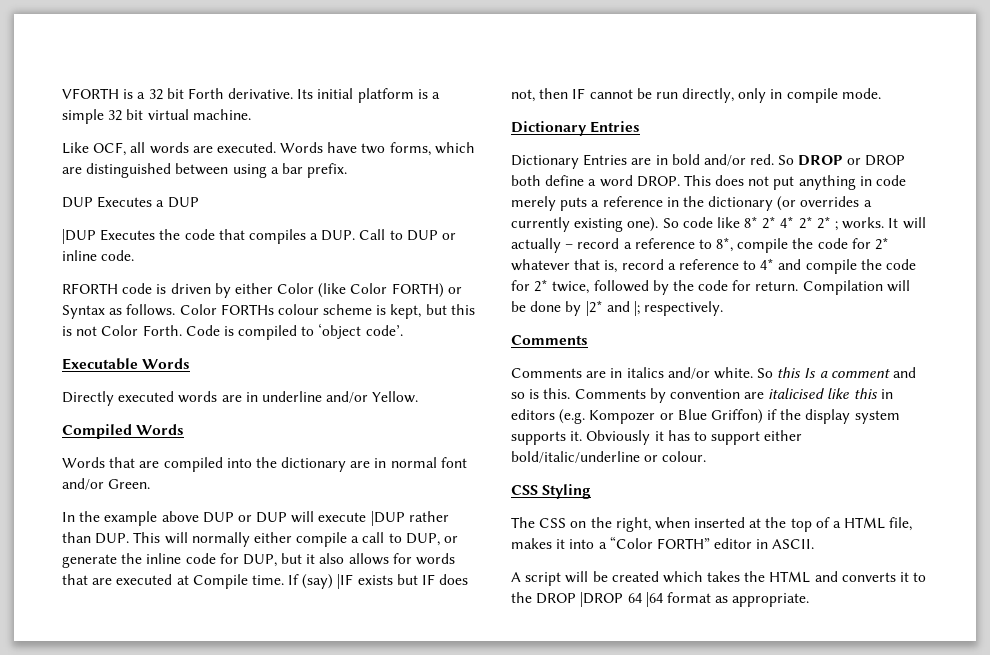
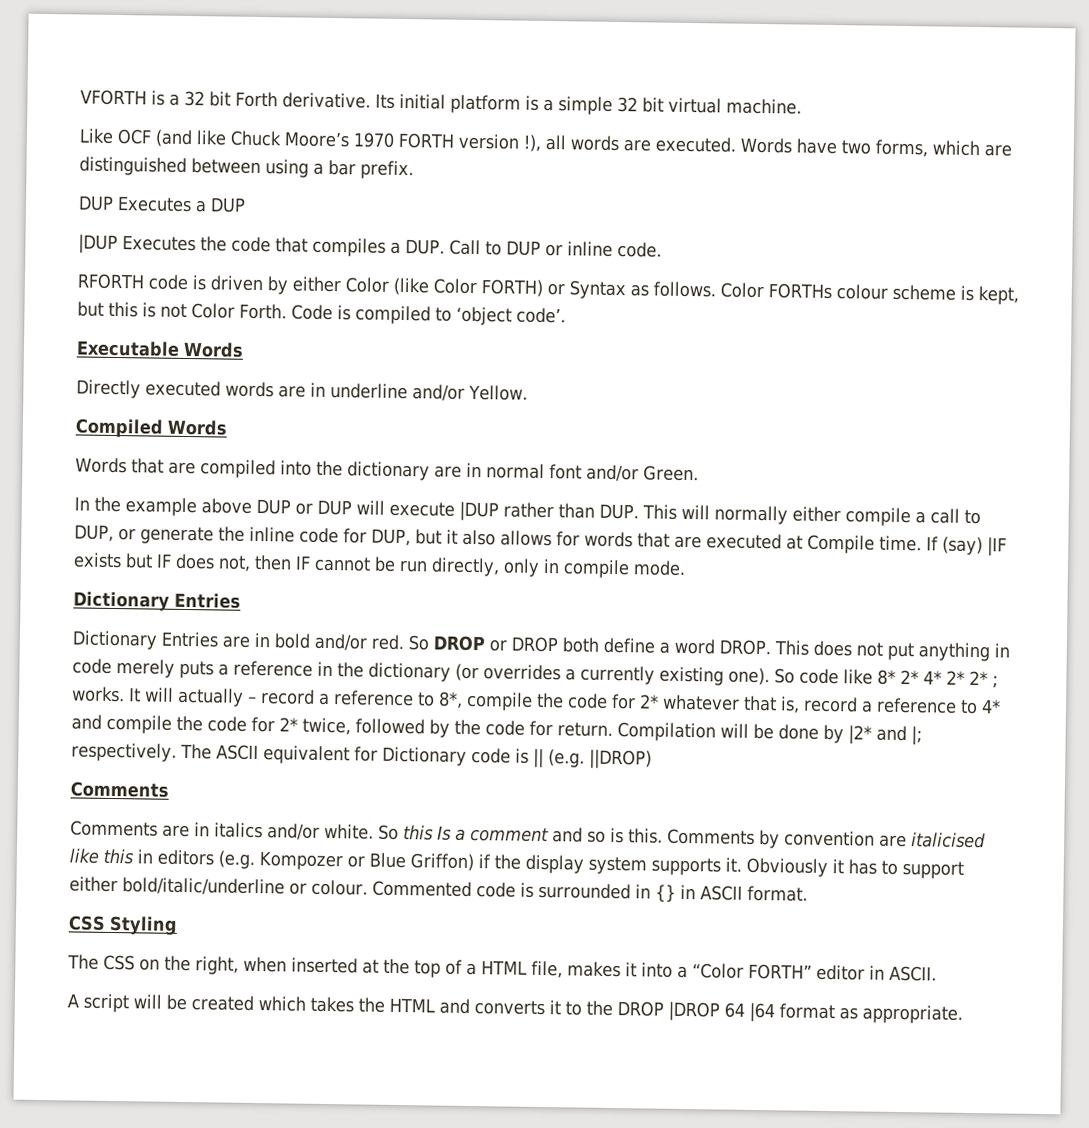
[93,142,127,156] OCF, -> [117,129,541,152] OCF (and like Chuck Moore’s 1970 FORTH version !),
(724, 308) none -> [179,743,652,770] The ASCII equivalent for Dictionary code is || (e.g. ||DROP)
(707, 456) none -> [371,880,808,902] Commented code is surrounded in {} in ASCII format.

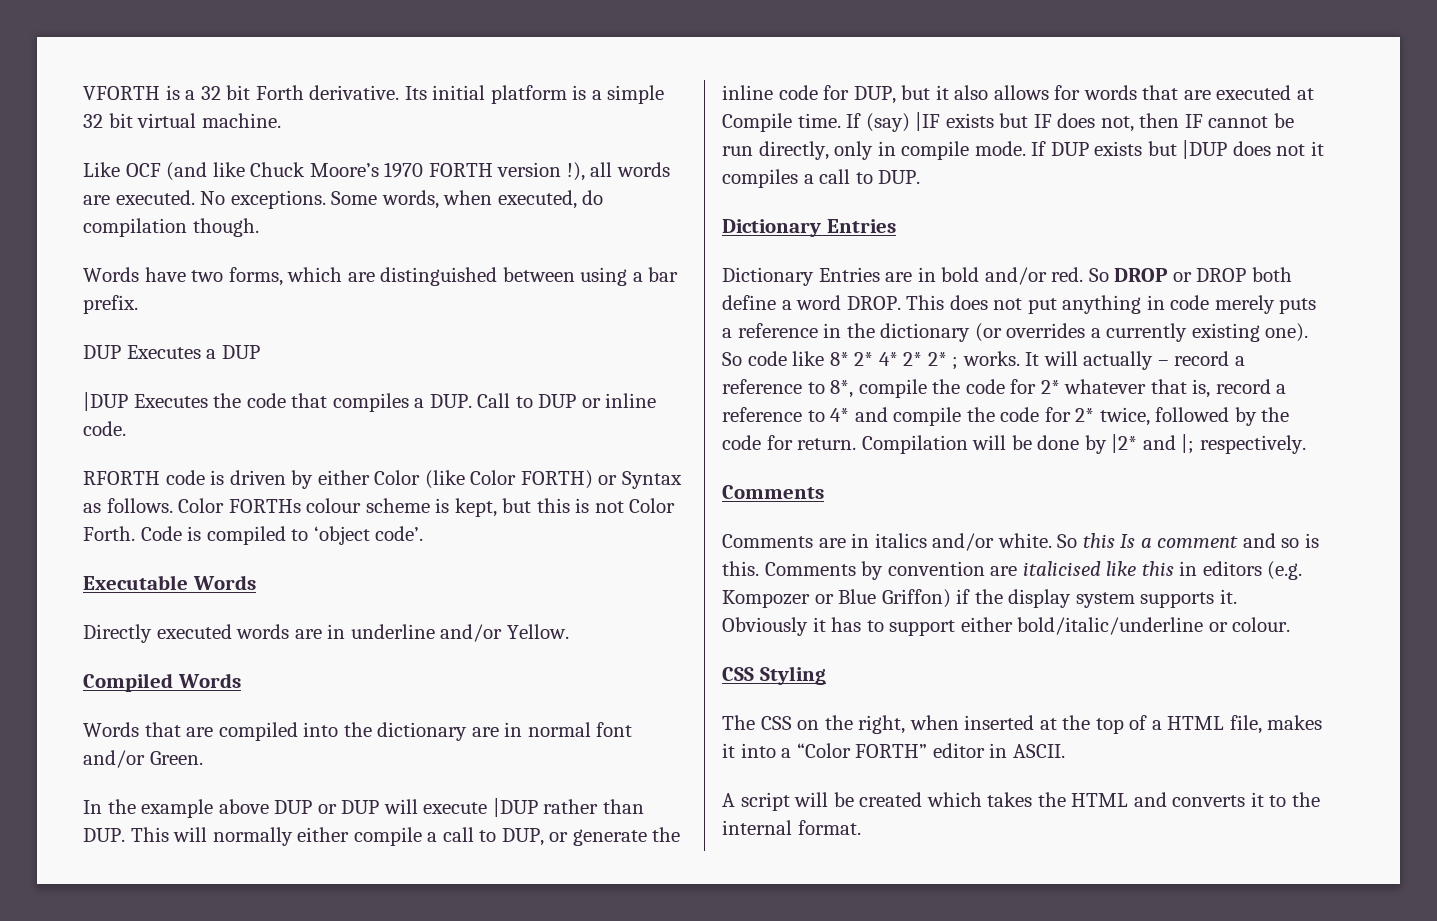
(736, 144) none -> [200,190,604,209] [83,218,259,237] No exceptions. Some words, when executed, do compilation though. //
(686, 568) none -> [1031,140,1324,159] [722,169,921,188] If DUP exists but |DUP does not it compiles a call to DUP.
[179,743,652,770] The ASCII equivalent for Dictionary code is || (e.g. ||DROP) -> (1306, 444) none
[371,880,808,902] Commented code is surrounded in {} in ASCII format. -> (1291, 624) none
[617,1001,963,1024] DROP |DROP 64 |64 format as appropriate. -> [722,820,861,835] internal format.

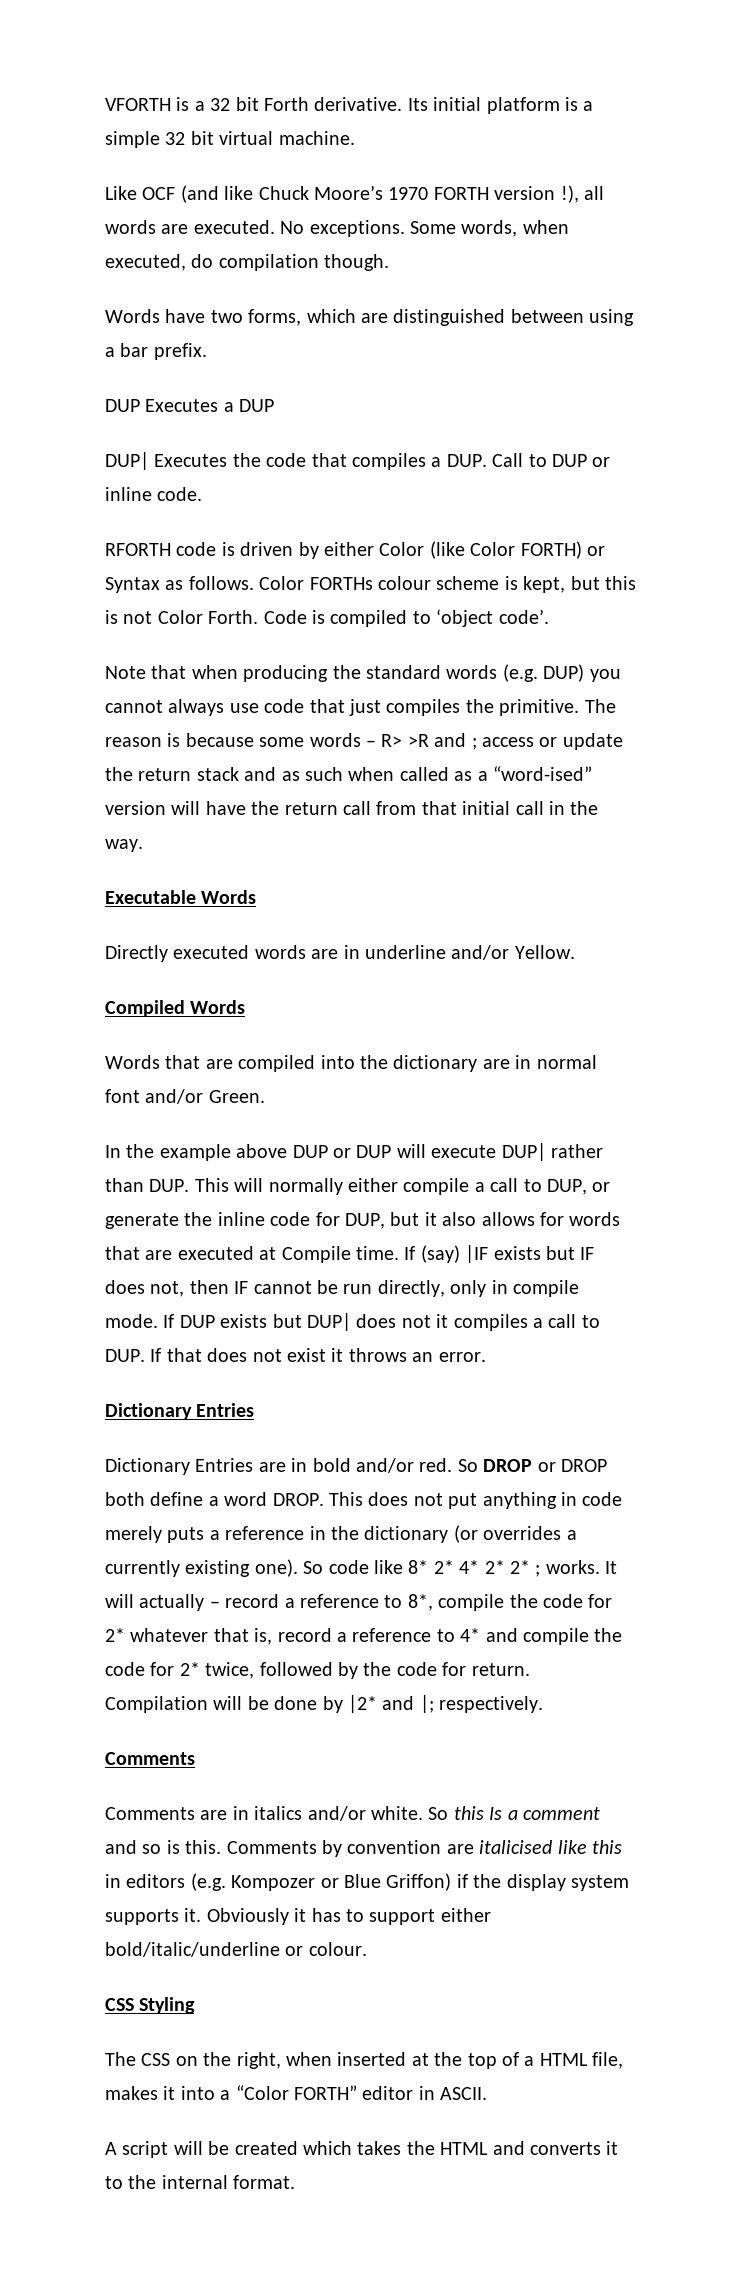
[83,392,128,411] |DUP -> [105,452,149,470] DUP|
(424, 533) none -> [105,664,621,682] [105,699,616,716] [105,733,623,750] [105,766,592,781] [105,801,599,815] [105,839,143,852] // Note that when producing the standard words (e.g. DUP) you cannot always use code that just compiles the primitive. The reason is because some words – R> >R and ; access or update the return stack and as such when called as a “word-ised” version will have the return call from that initial call in the way.
[492,798,538,817] |DUP -> [501,1143,546,1161] DUP|
[1182,140,1228,159] |DUP -> [307,1313,351,1331] DUP|
(921, 177) none -> [150,1348,486,1362] If that does not exist it throws an error.

